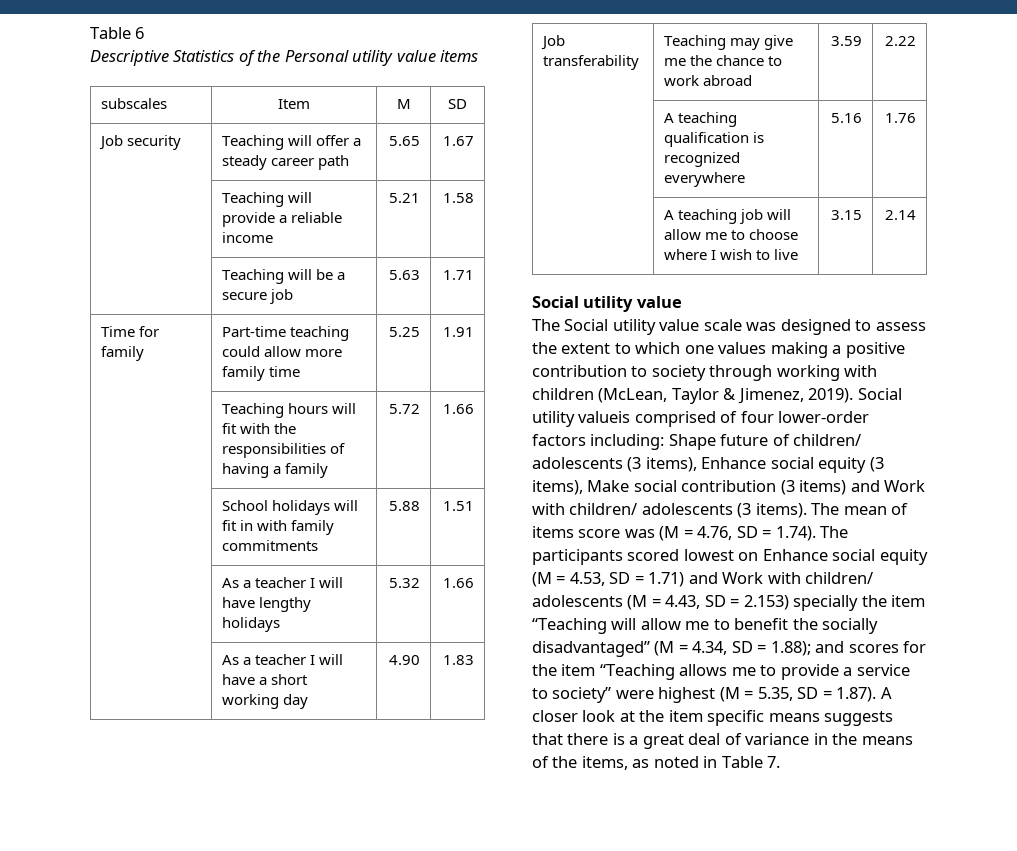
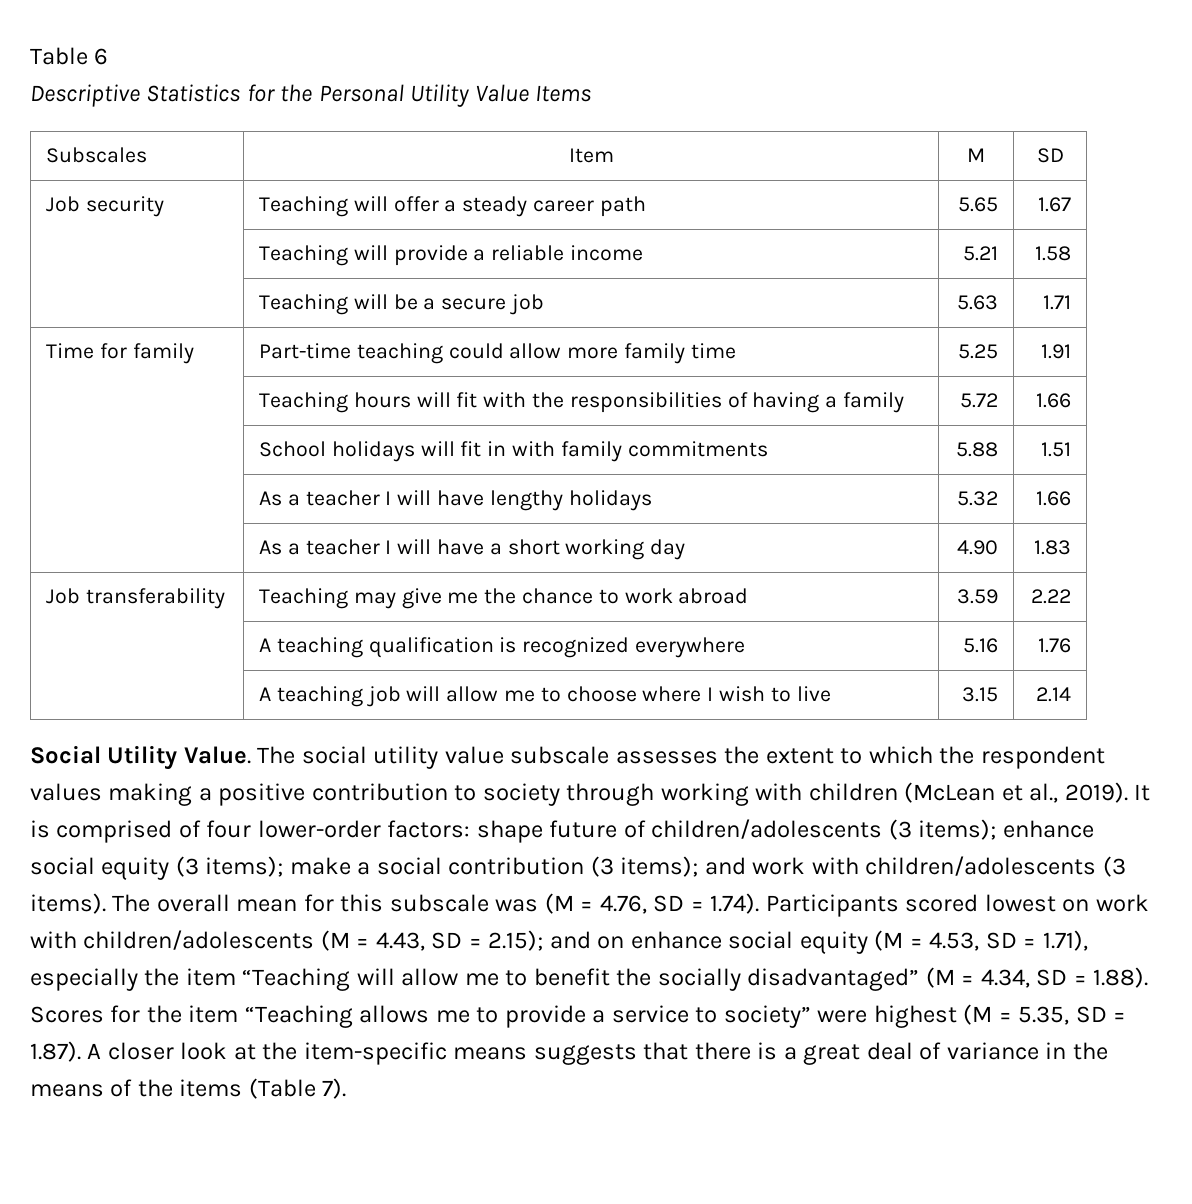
[238,50,256,66] of -> [246,84,275,102] for
[352,50,479,66] [100,98,167,109] utility value items // subscales -> [410,84,592,107] [45,147,147,163] Utility Value Items // Subscales
[583,296,682,312] [532,319,926,335] utility value // The Social utility value scale was designed to assess -> [107,745,718,770] Utility Value. The social utility value subscale assesses
[684,345,714,354] one -> [939,746,1105,769] the respondent
[598,388,902,404] [532,411,870,427] [532,434,862,450] [532,457,884,473] [532,480,926,495] [532,503,909,518] [532,526,621,538] (McLean, Taylor & Jimenez, 2019). Social utility valueis comprised of four lower-order factors including: Shape future of children/ adolescents (3 items), Enhance social equity (3 items), Make social contribution (3 items) and Work with children/ adolescents (3 items). The mean of items score -> [904,782,1151,803] [30,819,1094,843] [30,856,1126,880] [30,893,489,914] (McLean et al., 2019). It is comprised of four lower-order factors: shape future of children/adolescents (3 items); enhance social equity (3 items); make a social contribution (3 items); and work with children/adolescents (3 items). The overall mean for this subscale
[820,526,849,538] [532,549,623,565] The participants -> [765,894,899,917] Participants
[762,549,828,561] Enhance -> [1095,894,1149,912] [30,930,722,951] work with children/adolescents (M = 4.43, SD = 2.15); and on enhance
[648,572,874,587] [532,595,859,611] 1.71) and Work with children/ adolescents (M = 4.43, SD = 2.153) specially -> [1042,930,1088,951] [30,968,138,991] 1.71), especially
[770,641,899,656] 1.88); and scores -> [1093,967,1149,988] [30,1006,104,1023] 1.88). Scores
[668,710,765,726] item specific -> [303,1042,447,1065] item-specific
[581,756,781,770] items, as noted in Table 7. -> [179,1078,347,1099] items (Table 7).

